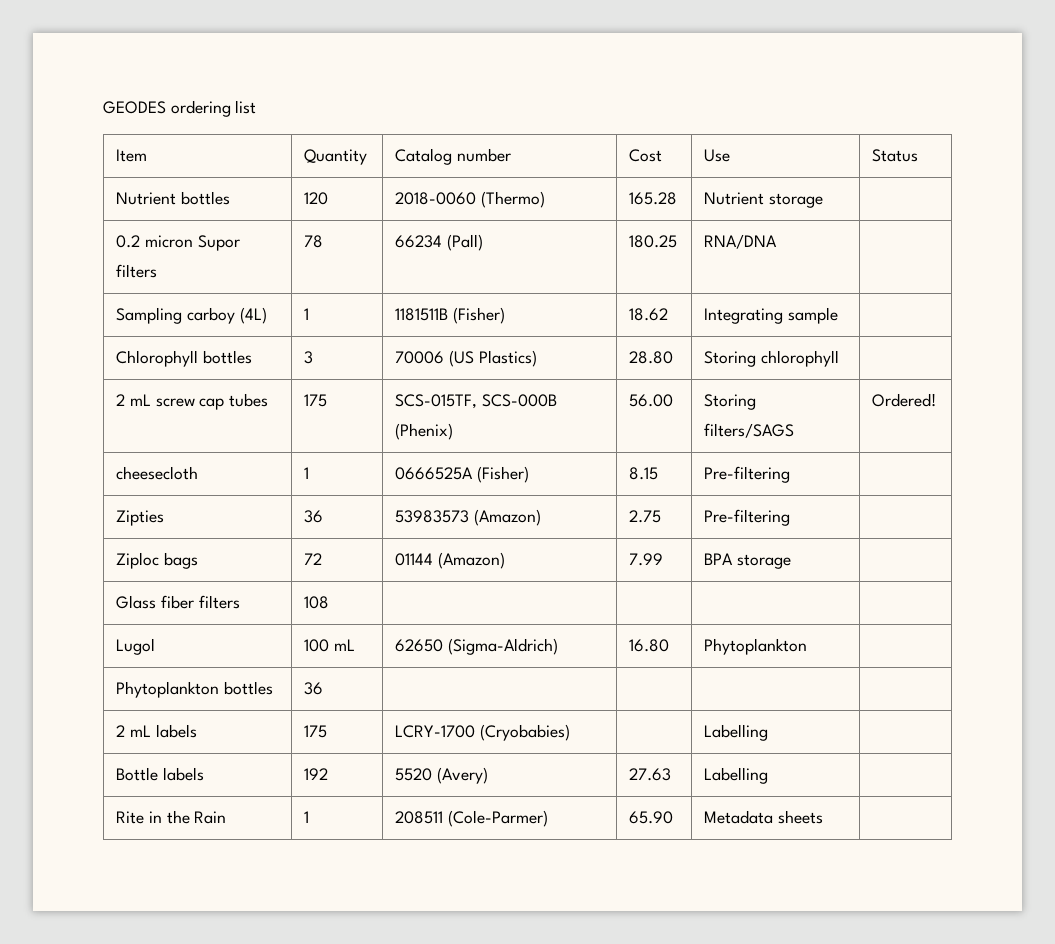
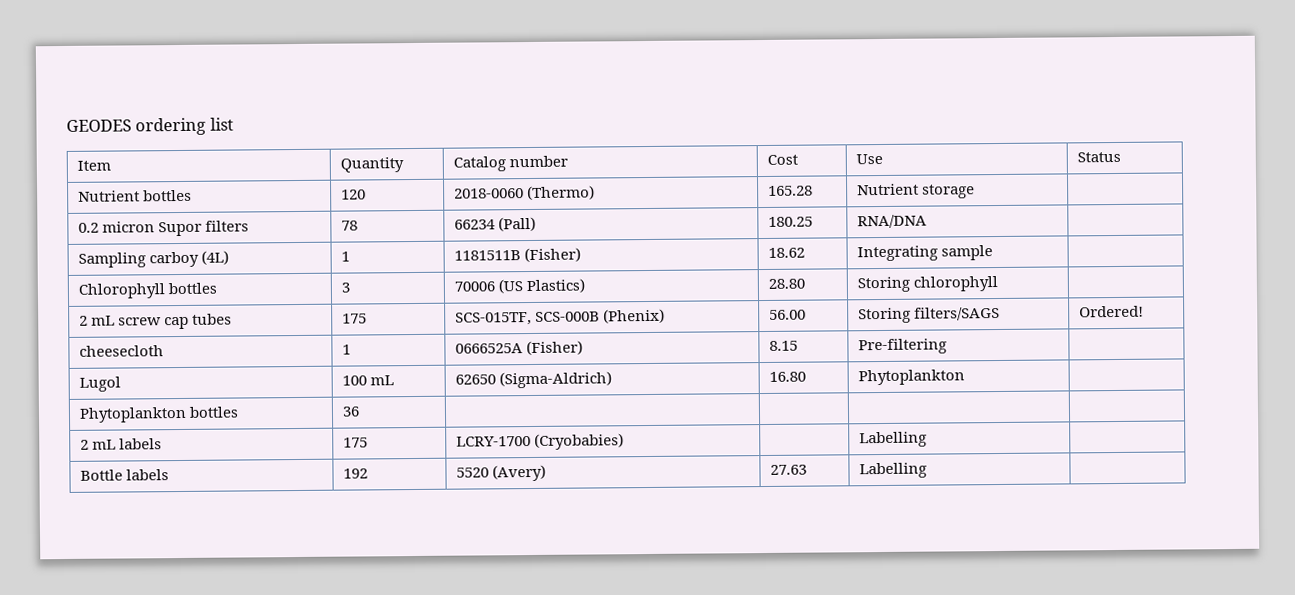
[116,510,165,526] [304,510,324,523] [395,509,542,526] [629,510,662,523] [704,509,791,526] [116,552,199,569] [304,553,323,565] [395,552,506,569] [629,553,664,566] [704,553,792,569] [116,595,240,609] [304,596,330,609] // Zipties | 36 | 53983573 (Amazon) | 2.75 | Pre-filtering | // Ziploc bags | 72 | 01144 (Amazon) | 7.99 | BPA storage | // Glass fiber filters | 108 | | | | -> (947, 346) none
[116,810,227,824] [304,811,310,823] [395,810,549,827] [629,811,674,824] [704,810,824,824] // Rite in the Rain | 1 | 208511 (Cole-Parmer) | 65.90 | Metadata sheets | -> (927, 470) none

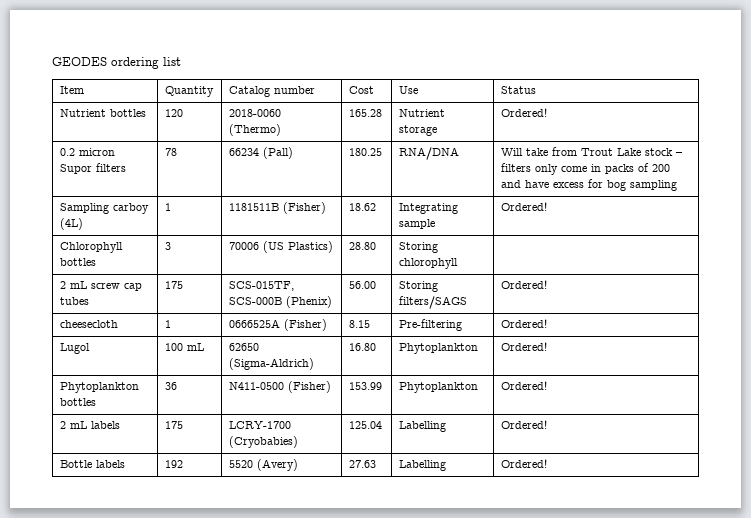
(975, 191) none -> [500,108,547,117] Ordered!
(927, 221) none -> [500,147,682,156] [500,163,670,175] [500,179,677,191] Will take from Trout Lake stock – filters only come in packs of 200 and have excess for bog sampling
(993, 253) none -> [500,202,547,211] Ordered!
(947, 346) none -> [500,319,547,328] Ordered!
(965, 377) none -> [500,342,547,351] Ordered!
(360, 411) | | | -> [228,381,331,393] [348,382,382,390] [398,382,478,393] [500,381,547,390] N411-0500 (Fisher) | 153.99 | Phytoplankton | Ordered!
[858,431,927,448] | Labelling | -> [348,421,382,429] [398,421,446,432] [500,420,547,429] 125.04 | Labelling | Ordered!
(927, 470) none -> [500,459,547,468] Ordered!

